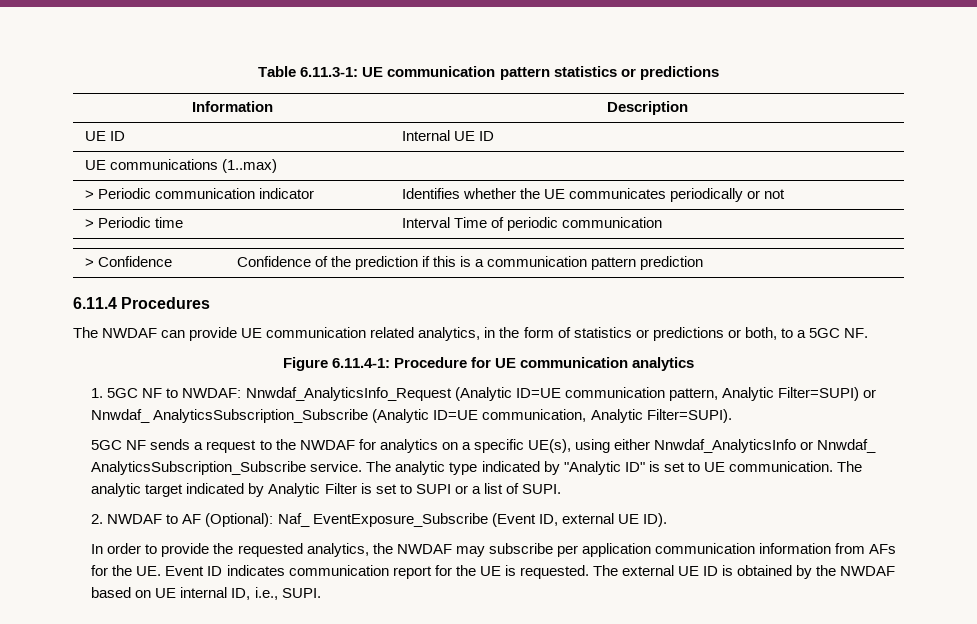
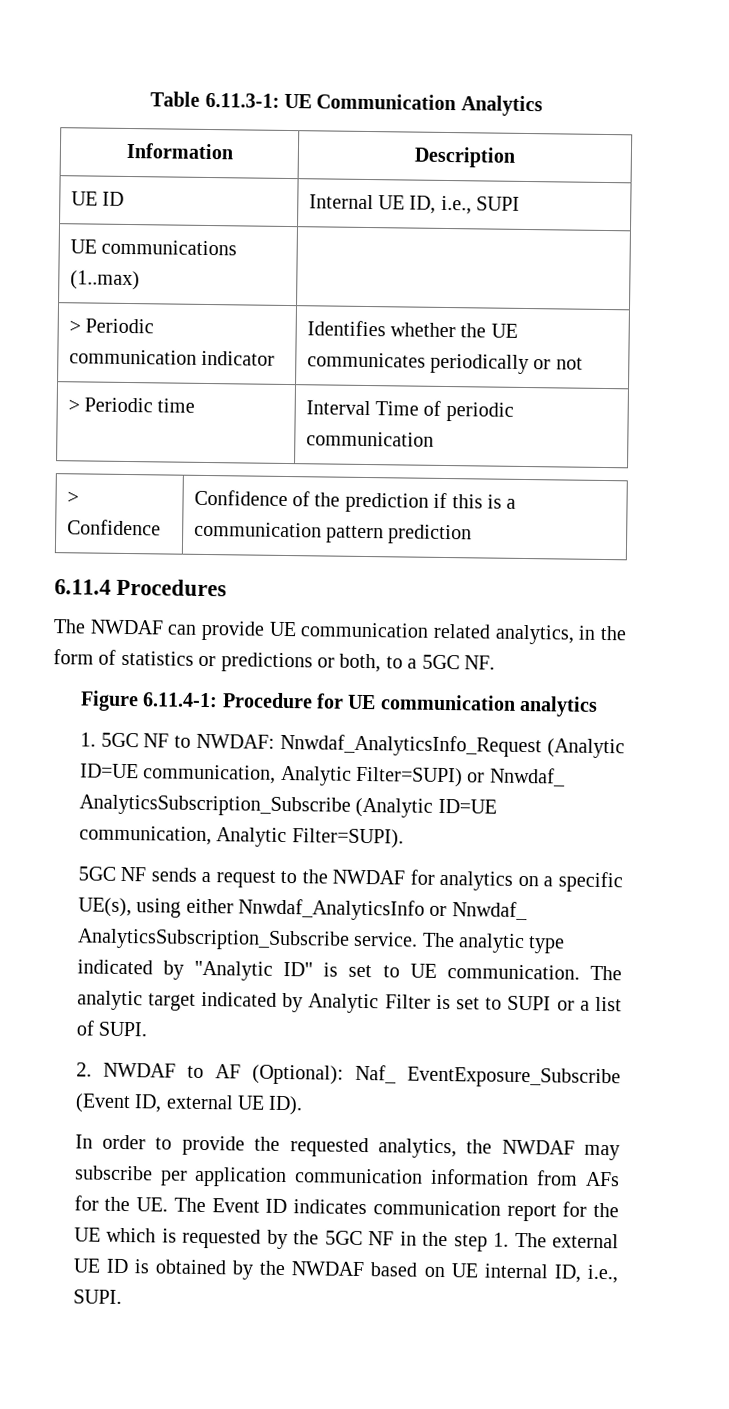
[387,66,719,80] communication pattern statistics or predictions -> [316,93,543,117] Communication Analytics
[479,131,495,141] ID -> [409,195,521,215] ID, i.e., SUPI
[564,387,718,401] communication pattern, -> [143,764,277,784] communication,
(162, 571) none -> [173,1197,206,1213] The
[504,565,589,579] is requested. -> [106,1227,510,1252] which is requested by the 5GC NF in the step 1.

